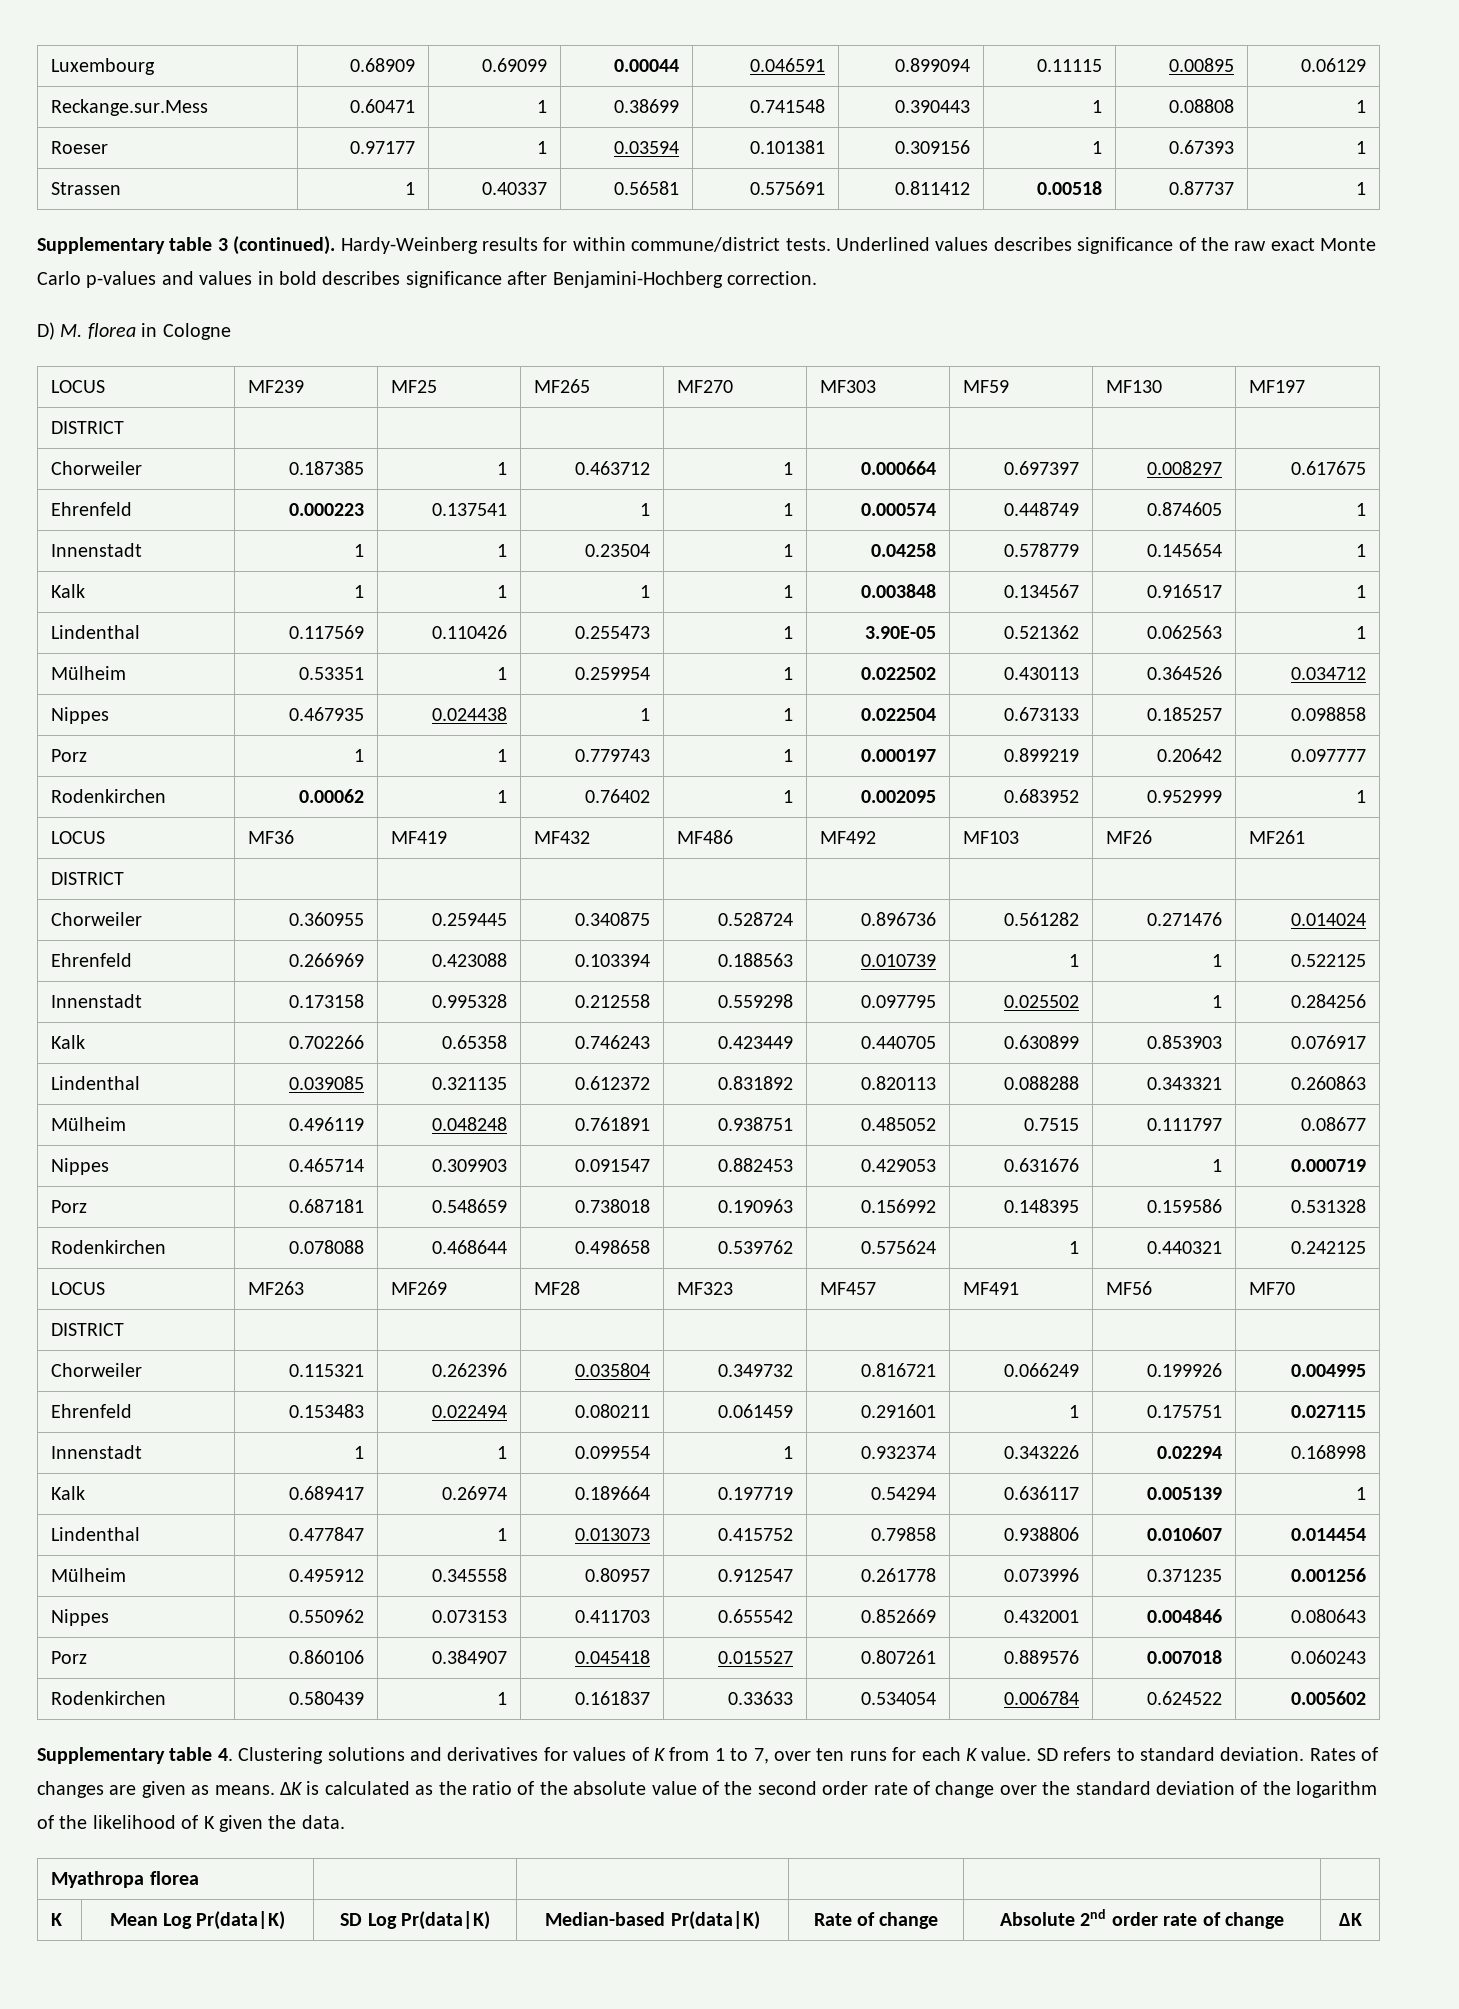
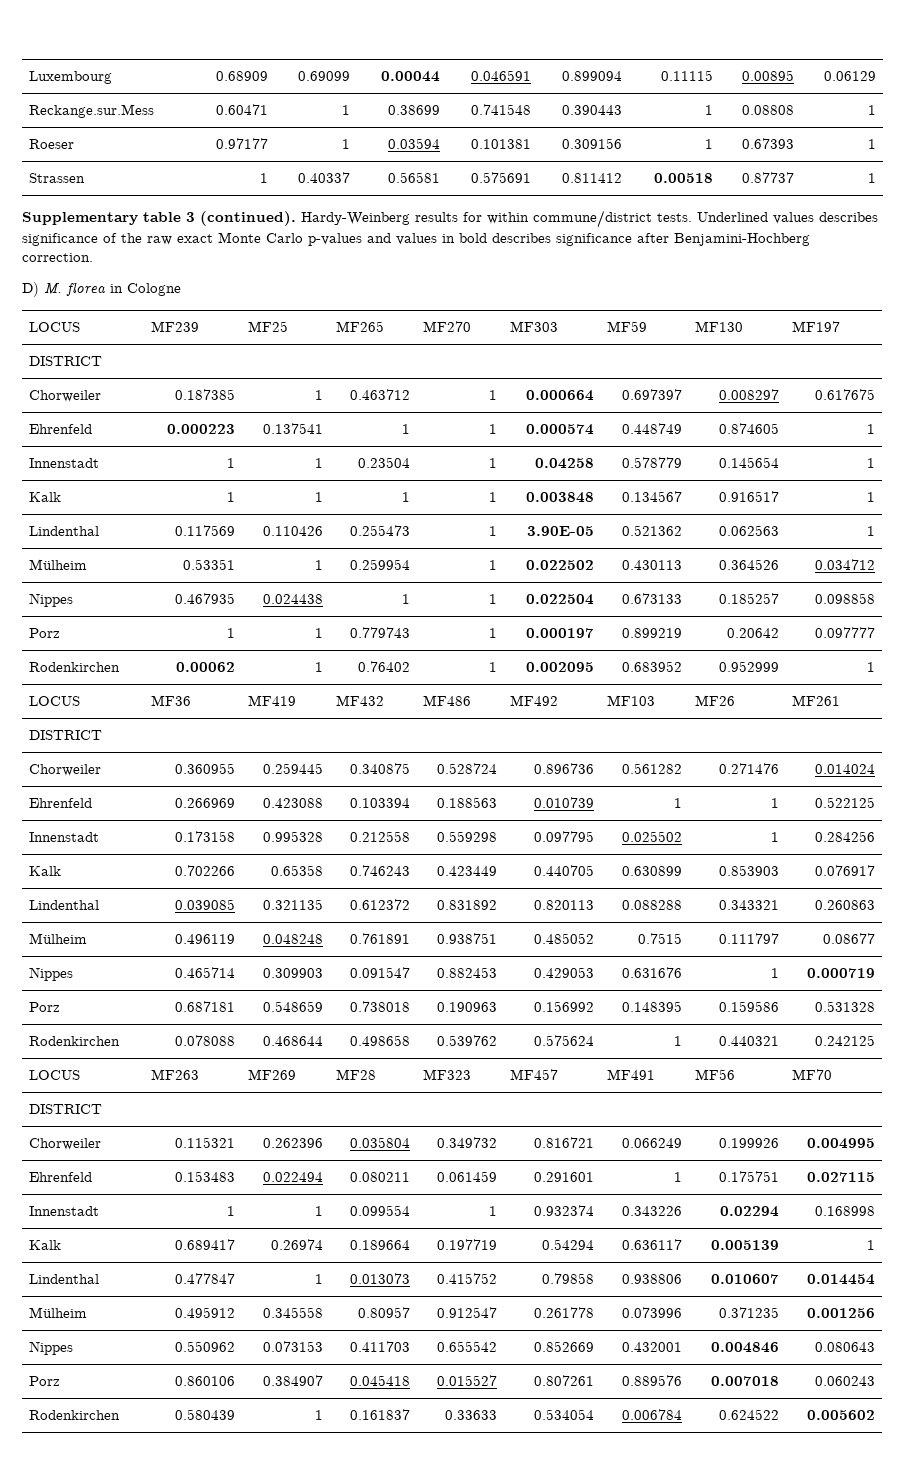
[37,1747,1379,1764] [37,1781,1378,1798] [37,1815,345,1832] [51,1871,199,1888] [51,1913,63,1926] [109,1911,286,1930] [340,1911,490,1930] [545,1911,760,1930] [813,1912,939,1929] [1000,1909,1284,1929] [1338,1913,1362,1926] // Supplementary table 4. Clustering solutions and derivatives for values of K from 1 to 7, over ten runs for each K value. SD refers to standard deviation. Rates of changes are given as means. ΔK is calculated as the ratio of the absolute value of the second order rate of change over the standard deviation of the logarithm of the likelihood of K given the data. // Myathropa florea | | | | | // K | Mean Log Pr(data|K) | SD Log Pr(data|K) | Median-based Pr(data|K) | Rate of change | Absolute 2nd order rate of change | ΔK -> (876, 1415) none

